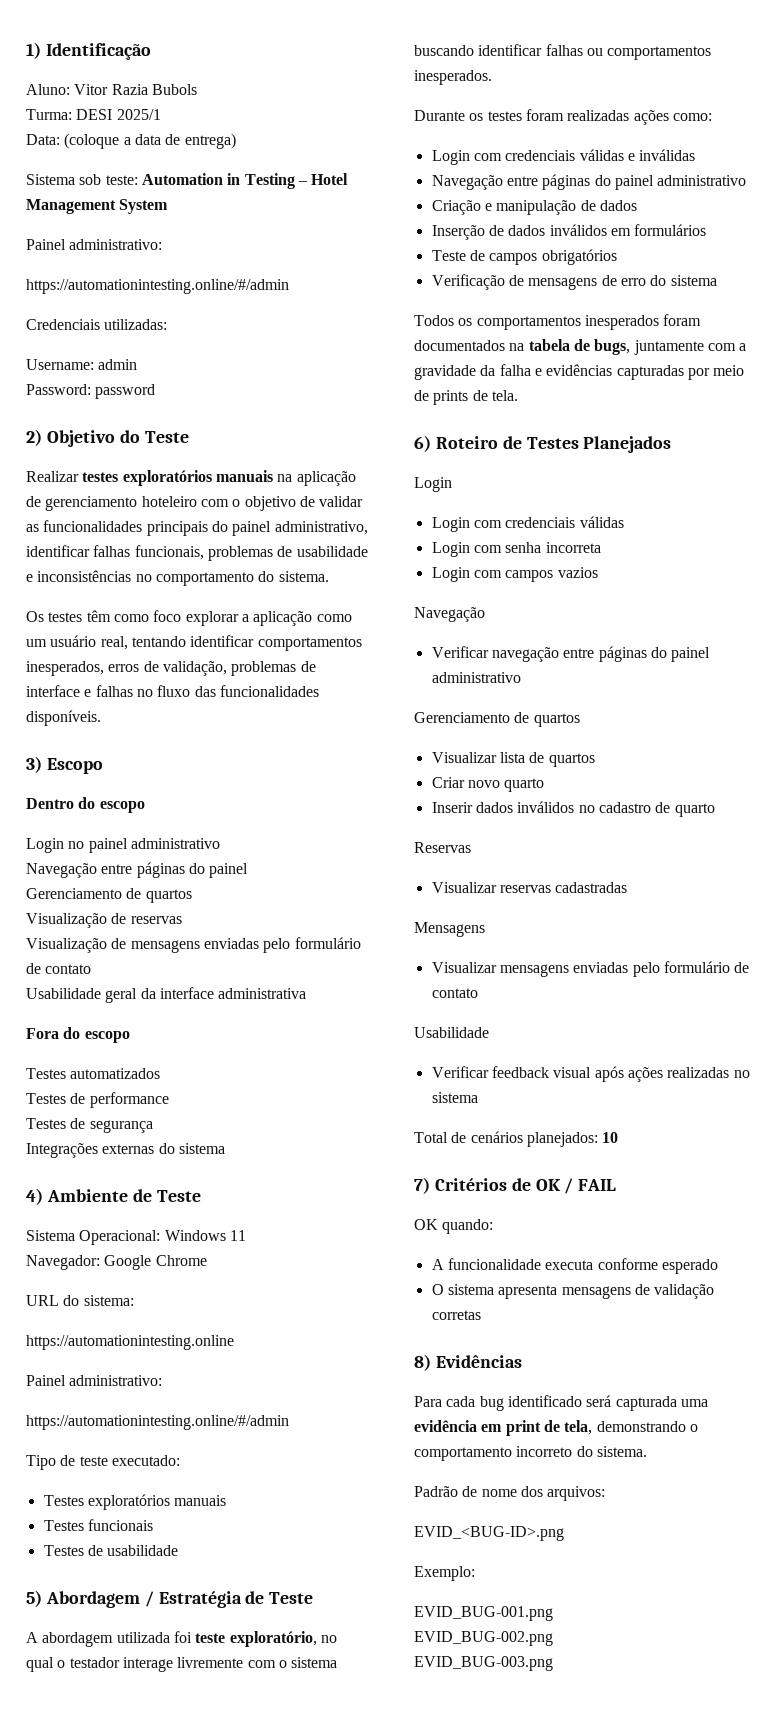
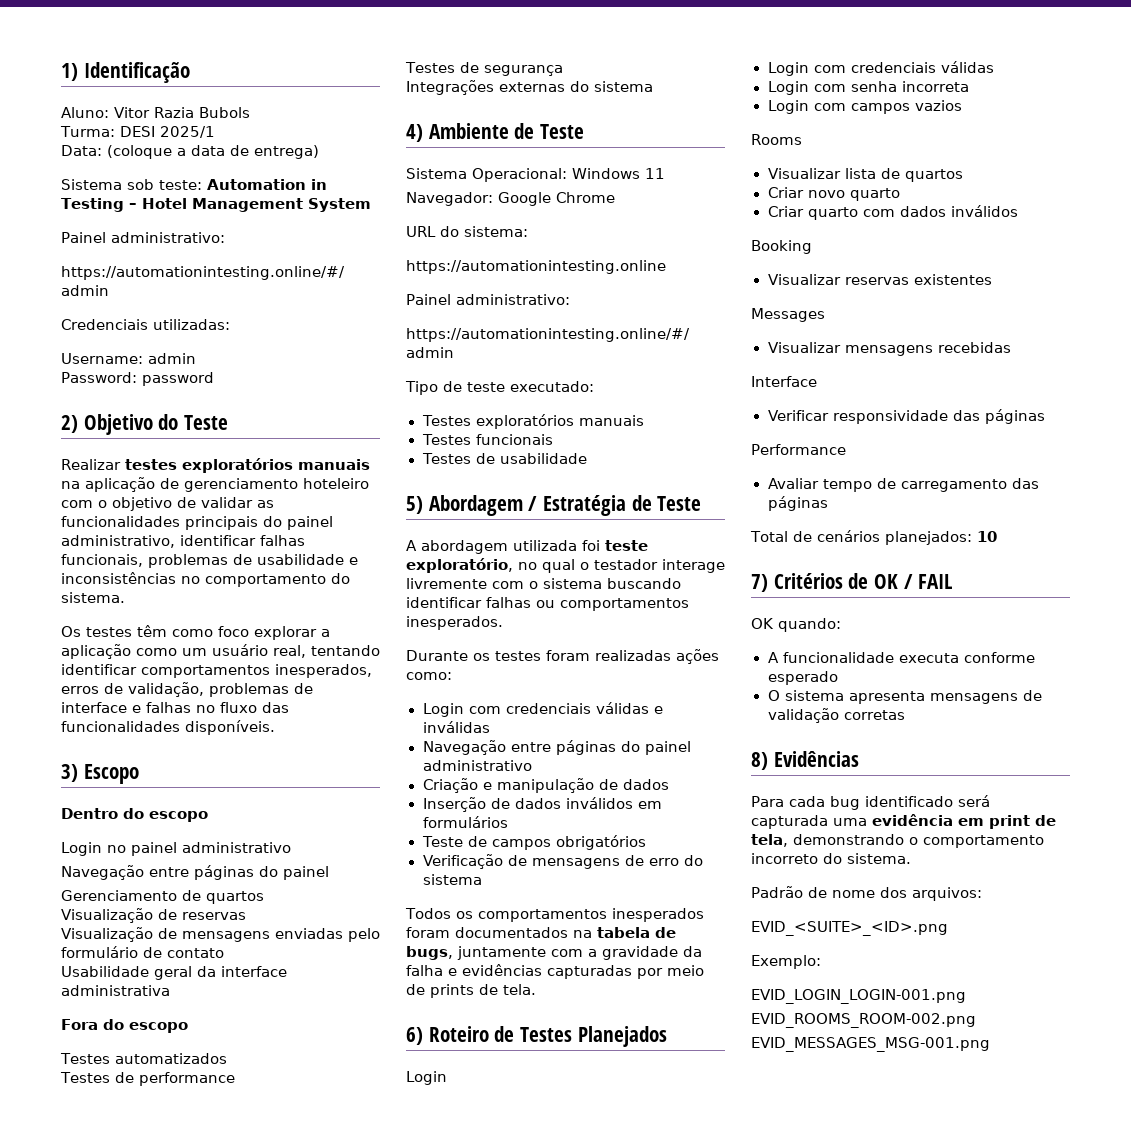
[414,607,485,622] [431,646,711,662] [431,672,521,683] [414,712,580,727] Navegação // Verificar navegação entre páginas do painel administrativo // Gerenciamento de quartos -> [751,134,802,145] Rooms
[431,801,715,817] [414,842,471,853] Inserir dados inválidos no cadastro de quarto // Reservas -> [767,205,1018,220] [751,240,812,254] Criar quarto com dados inválidos // Booking
[555,882,628,893] [414,922,485,937] cadastradas // Mensagens -> [913,274,992,285] [751,308,825,322] existentes // Messages
[573,961,750,977] [431,988,478,998] [414,1027,489,1038] [431,1066,750,1082] [431,1092,478,1103] enviadas pelo formulário de contato // Usabilidade // Verificar feedback visual após ações realizadas no sistema -> [937,342,1011,353] [751,376,817,387] [767,409,1046,424] [751,444,846,455] [767,478,1040,492] [767,496,828,511] recebidas // Interface // Verificar responsividade das páginas // Performance // Avaliar tempo de carregamento das páginas
[414,1526,564,1541] EVID_<BUG-ID>.png -> [751,921,948,936] EVID_<SUITE>_<ID>.png
[414,1606,553,1621] [414,1631,553,1646] [414,1656,553,1671] EVID_BUG-001.png // EVID_BUG-002.png // EVID_BUG-003.png -> [751,989,966,1004] [751,1013,976,1028] [751,1037,990,1052] EVID_LOGIN_LOGIN-001.png // EVID_ROOMS_ROOM-002.png // EVID_MESSAGES_MSG-001.png

